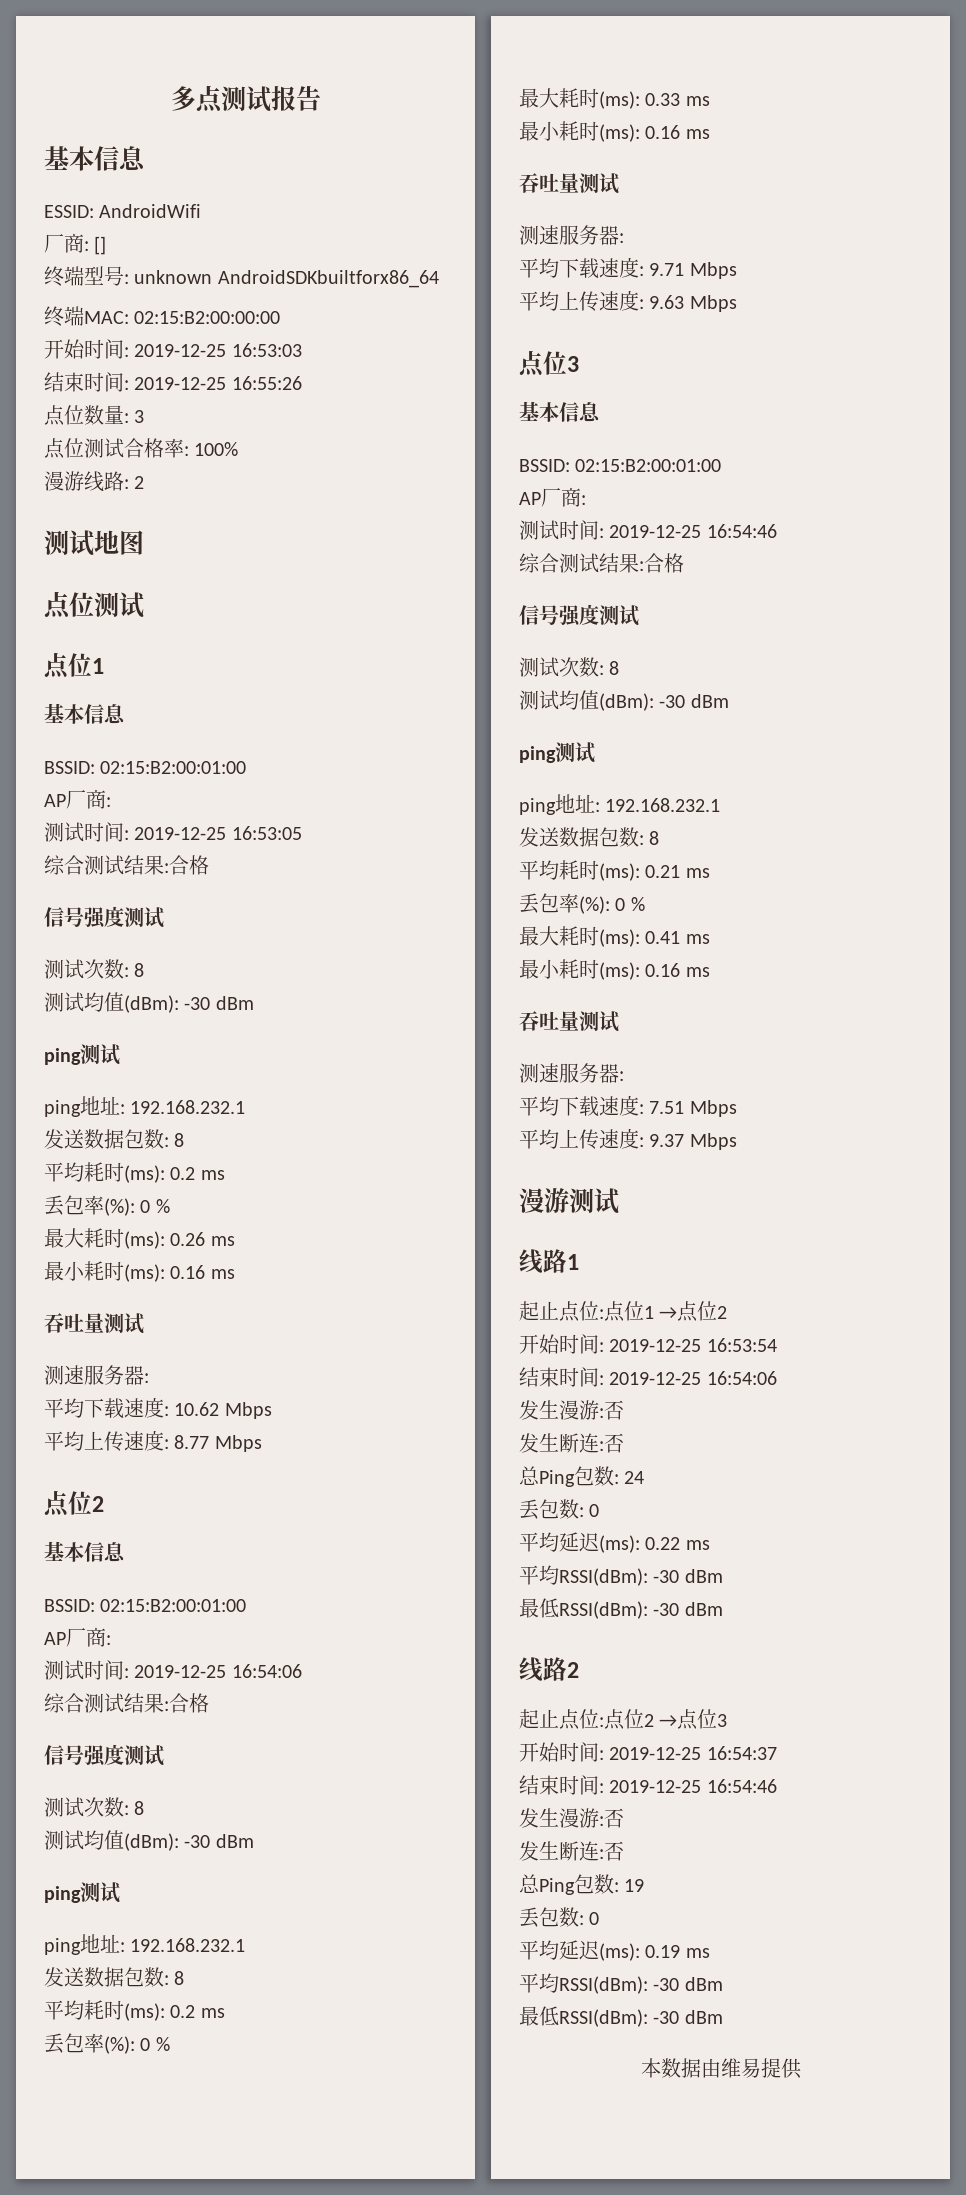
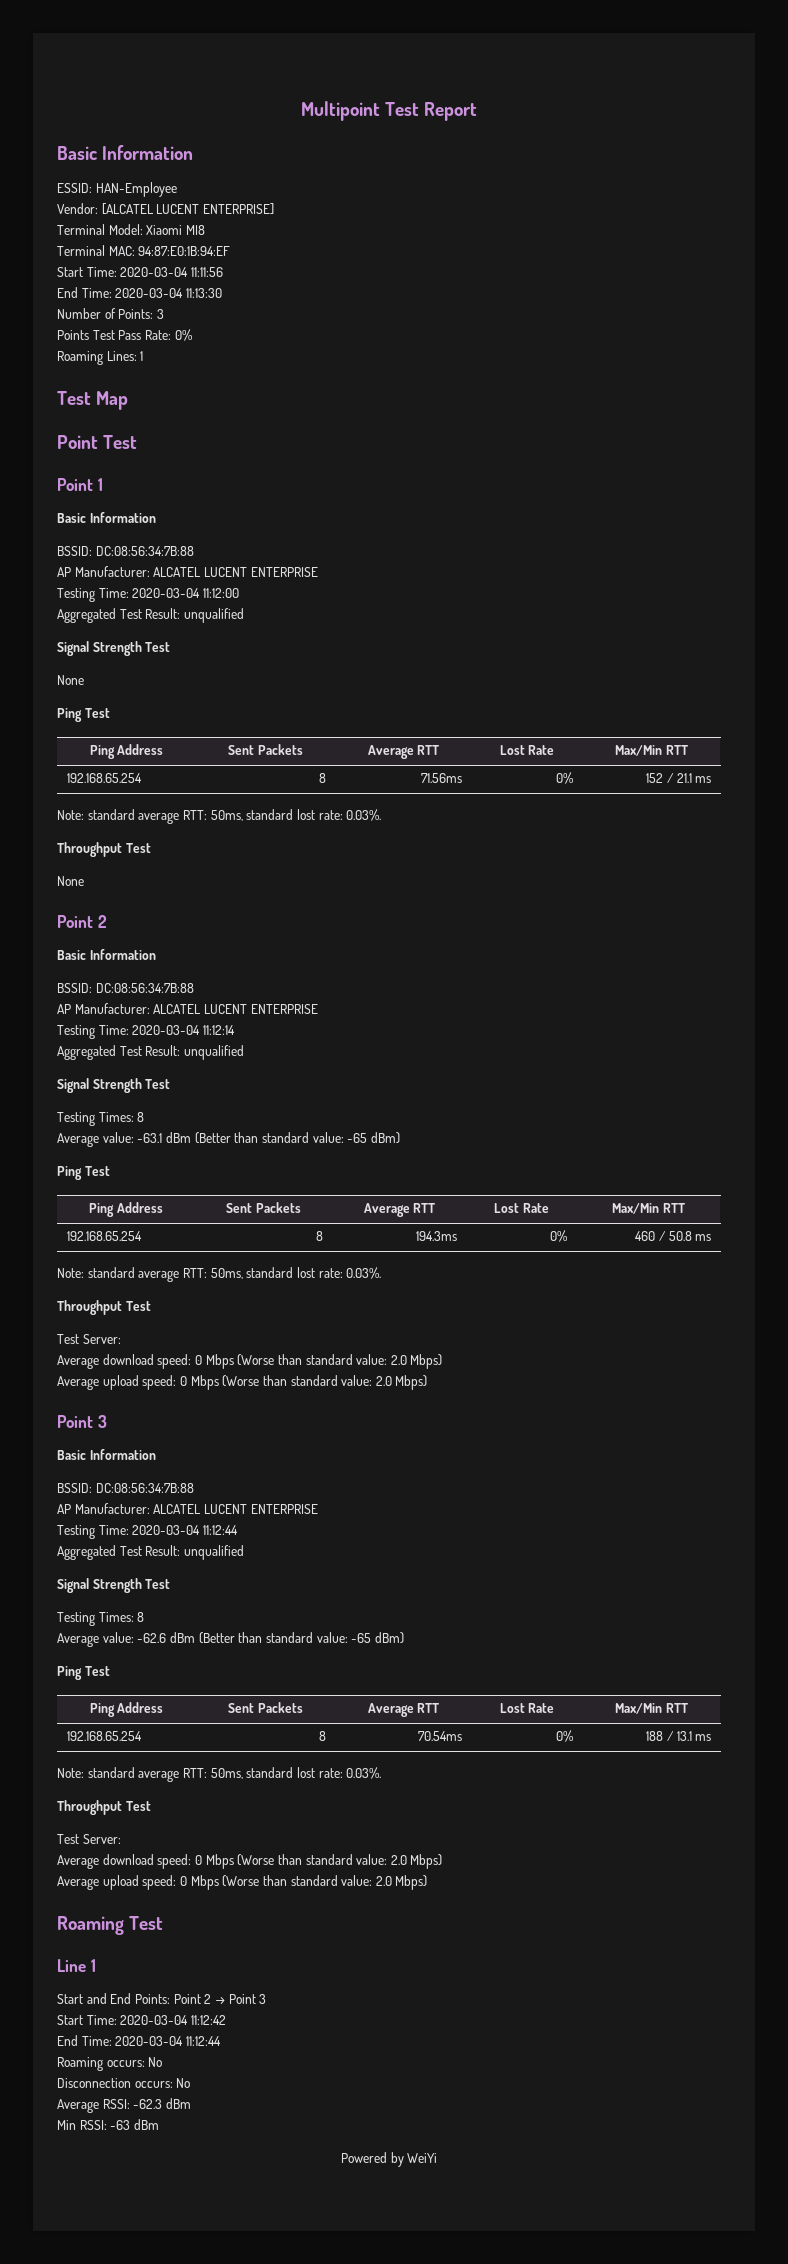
[170,85,321,113] [44,146,146,171] [44,204,202,218] [44,233,107,255] [44,266,439,288] [44,306,281,327] [44,339,302,359] [44,372,302,392] [44,405,145,426] [44,438,239,459] [44,471,145,492] [44,530,144,556] [44,591,144,619] [44,652,104,679] [44,703,126,724] [44,761,247,774] [44,789,111,809] [44,822,302,842] [44,855,209,875] [44,906,164,929] [44,959,145,979] [44,992,254,1013] [44,1044,120,1065] [44,1096,246,1117] [44,1129,185,1149] [44,1162,225,1183] [44,1195,170,1216] [44,1228,235,1249] [44,1261,235,1282] [44,1313,144,1334] [44,1365,149,1385] [44,1397,272,1419] [44,1430,262,1452] [44,1490,104,1517] [44,1541,126,1562] [44,1599,247,1612] [44,1627,111,1647] [44,1660,302,1680] [44,1693,209,1713] [44,1744,164,1767] [44,1797,145,1817] [44,1830,254,1851] [44,1882,120,1903] [44,1934,246,1955] [44,1967,185,1987] [44,2000,225,2021] [44,2033,170,2054] [519,88,710,109] [519,121,710,142] [519,173,619,194] [519,225,624,245] [519,257,737,279] [519,290,737,312] [519,350,579,377] [519,401,601,422] [519,459,722,472] [519,487,586,507] [519,520,777,540] [519,553,684,573] [519,604,639,627] [519,657,620,677] [519,690,729,711] [519,742,595,763] [519,794,721,815] [519,827,660,847] [519,860,710,881] [519,893,645,914] [519,926,710,947] [519,959,710,980] [519,1011,619,1032] [519,1063,624,1083] [519,1095,737,1117] [519,1128,737,1150] [519,1188,619,1214] [519,1249,579,1274] [519,1301,728,1322] [519,1334,777,1354] [519,1367,777,1387] [519,1400,624,1420] [519,1433,624,1453] [519,1466,645,1487] [519,1499,600,1520] [519,1532,710,1553] [519,1565,723,1586] [519,1598,723,1619] [519,1657,579,1682] [519,1709,728,1730] [519,1742,777,1762] [519,1775,777,1795] [519,1808,624,1828] [519,1841,624,1861] [519,1874,645,1895] [519,1907,600,1928] [519,1940,710,1961] [519,1973,723,1994] [519,2006,723,2027] [640,2058,802,2079] 多点测试报告 // 基本信息 // ESSID: AndroidWifi // 厂商: [] // 终端型号: unknown AndroidSDKbuiltforx86_64 // 终端MAC: 02:15:B2:00:00:00 // 开始时间: 2019-12-25 16:53:03 // 结束时间: 2019-12-25 16:55:26 // 点位数量: 3 // 点位测试合格率: 100% // 漫游线路: 2 // 测试地图 // 点位测试 // 点位1 // 基本信息 // BSSID: 02:15:B2:00:01:00 // AP厂商: // 测试时间: 2019-12-25 16:53:05 // 综合测试结果:合格 // 信号强度测试 // 测试次数: 8 // 测试均值(dBm): -30 dBm // ping测试 // ping地址: 192.168.232.1 // 发送数据包数: 8 // 平均耗时(ms): 0.2 ms // 丢包率(%): 0 % // 最大耗时(ms): 0.26 ms // 最小耗时(ms): 0.16 ms // 吞吐量测试 // 测速服务器: // 平均下载速度: 10.62 Mbps // 平均上传速度: 8.77 Mbps // 点位2 // 基本信息 // BSSID: 02:15:B2:00:01:00 // AP厂商: // 测试时间: 2019-12-25 16:54:06 // 综合测试结果:合格 // 信号强度测试 // 测试次数: 8 // 测试均值(dBm): -30 dBm // ping测试 // ping地址: 192.168.232.1 // 发送数据包数: 8 // 平均耗时(ms): 0.2 ms // 丢包率(%): 0 % // 最大耗时(ms): 0.33 ms // 最小耗时(ms): 0.16 ms // 吞吐量测试 // 测速服务器: // 平均下载速度: 9.71 Mbps // 平均上传速度: 9.63 Mbps // 点位3 // 基本信息 // BSSID: 02:15:B2:00:01:00 // AP厂商: // 测试时间: 2019-12-25 16:54:46 // 综合测试结果:合格 // 信号强度测试 // 测试次数: 8 // 测试均值(dBm): -30 dBm // ping测试 // ping地址: 192.168.232.1 // 发送数据包数: 8 // 平均耗时(ms): 0.21 ms // 丢包率(%): 0 % // 最大耗时(ms): 0.41 ms // 最小耗时(ms): 0.16 ms // 吞吐量测试 // 测速服务器: // 平均下载速度: 7.51 Mbps // 平均上传速度: 9.37 Mbps // 漫游测试 // 线路1 // 起止点位:点位1 →点位2 // 开始时间: 2019-12-25 16:53:54 // 结束时间: 2019-12-25 16:54:06 // 发生漫游:否 // 发生断连:否 // 总Ping包数: 24 // 丢包数: 0 // 平均延迟(ms): 0.22 ms // 平均RSSI(dBm): -30 dBm // 最低RSSI(dBm): -30 dBm // 线路2 // 起止点位:点位2 →点位3 // 开始时间: 2019-12-25 16:54:37 // 结束时间: 2019-12-25 16:54:46 // 发生漫游:否 // 发生断连:否 // 总Ping包数: 19 // 丢包数: 0 // 平均延迟(ms): 0.19 ms // 平均RSSI(dBm): -30 dBm // 最低RSSI(dBm): -30 dBm // 本数据由维易提供 -> [300,101,478,121] [57,145,194,160] [57,182,177,197] [57,203,274,215] [57,224,205,235] [57,245,231,256] [57,267,223,277] [57,287,222,298] [57,308,164,319] [57,329,192,341] [57,351,144,365] [57,391,129,410] [57,435,138,449] [57,478,103,491] [57,512,156,523] [57,546,194,556] [57,566,318,577] [57,588,239,602] [57,608,244,623] [57,641,171,656] [57,675,84,685] [57,708,110,722] [89,744,164,759] [228,744,303,755] [367,745,440,759] [499,745,555,755] [615,745,688,756] [66,773,142,783] [319,773,327,783] [421,773,463,783] [556,772,574,784] [646,773,712,783] [57,809,382,824] [57,842,151,857] [57,876,84,886] [57,915,107,928] [57,949,156,960] [57,983,194,993] [57,1003,318,1014] [57,1025,235,1039] [57,1045,244,1060] [57,1078,171,1093] [57,1112,145,1126] [57,1132,400,1147] [57,1166,110,1180] [89,1202,163,1217] [226,1202,301,1213] [363,1203,436,1217] [494,1203,549,1213] [612,1203,685,1214] [66,1231,142,1241] [316,1231,324,1241] [416,1231,458,1241] [550,1230,568,1242] [635,1231,712,1241] [57,1267,382,1282] [57,1300,151,1315] [57,1334,121,1344] [57,1354,443,1369] [57,1375,428,1390] [57,1415,107,1428] [57,1449,156,1460] [57,1483,194,1493] [57,1503,318,1514] [57,1525,238,1539] [57,1545,244,1560] [57,1578,171,1593] [57,1612,145,1626] [57,1632,404,1647] [57,1666,110,1680] [89,1702,164,1717] [228,1702,303,1713] [367,1703,440,1717] [499,1703,555,1713] [615,1703,688,1714] [66,1731,142,1741] [319,1731,327,1741] [418,1731,463,1741] [556,1730,574,1742] [646,1731,712,1741] [57,1767,382,1782] [57,1800,151,1815] [57,1834,121,1844] [57,1854,443,1869] [57,1875,428,1890] [57,1916,164,1935] [57,1959,96,1972] [57,1993,267,2004] [57,2015,226,2025] [57,2035,221,2046] [57,2057,163,2071] [57,2078,191,2088] [57,2098,191,2113] [57,2119,159,2130] [340,2152,438,2167] Multipoint Test Report // Basic Information // ESSID: HAN-Employee // Vendor: [ALCATEL LUCENT ENTERPRISE] // Terminal Model: Xiaomi MI8 // Terminal MAC: 94:87:E0:1B:94:EF // Start Time: 2020-03-04 11:11:56 // End Time: 2020-03-04 11:13:30 // Number of Points: 3 // Points Test Pass Rate: 0% // Roaming Lines: 1 // Test Map // Point Test // Point 1 // Basic Information // BSSID: DC:08:56:34:7B:88 // AP Manufacturer: ALCATEL LUCENT ENTERPRISE // Testing Time: 2020-03-04 11:12:00 // Aggregated Test Result: unqualified // Signal Strength Test // None // Ping Test // Ping Address | Sent Packets | Average RTT | Lost Rate | Max/Min RTT // 192.168.65.254 | 8 | 71.56ms | 0% | 152 / 21.1 ms // Note: standard average RTT: 50ms, standard lost rate: 0.03%. // Throughput Test // None // Point 2 // Basic Information // BSSID: DC:08:56:34:7B:88 // AP Manufacturer: ALCATEL LUCENT ENTERPRISE // Testing Time: 2020-03-04 11:12:14 // Aggregated Test Result: unqualified // Signal Strength Test // Testing Times: 8 // Average value: -63.1 dBm (Better than standard value: -65 dBm) // Ping Test // Ping Address | Sent Packets | Average RTT | Lost Rate | Max/Min RTT // 192.168.65.254 | 8 | 194.3ms | 0% | 460 / 50.8 ms // Note: standard average RTT: 50ms, standard lost rate: 0.03%. // Throughput Test // Test Server: // Average download speed: 0 Mbps (Worse than standard value: 2.0 Mbps) // Average upload speed: 0 Mbps (Worse than standard value: 2.0 Mbps) // Point 3 // Basic Information // BSSID: DC:08:56:34:7B:88 // AP Manufacturer: ALCATEL LUCENT ENTERPRISE // Testing Time: 2020-03-04 11:12:44 // Aggregated Test Result: unqualified // Signal Strength Test // Testing Times: 8 // Average value: -62.6 dBm (Better than standard value: -65 dBm) // Ping Test // Ping Address | Sent Packets | Average RTT | Lost Rate | Max/Min RTT // 192.168.65.254 | 8 | 70.54ms | 0% | 188 / 13.1 ms // Note: standard average RTT: 50ms, standard lost rate: 0.03%. // Throughput Test // Test Server: // Average download speed: 0 Mbps (Worse than standard value: 2.0 Mbps) // Average upload speed: 0 Mbps (Worse than standard value: 2.0 Mbps) // Roaming Test // Line 1 // Start and End Points: Point 2 → Point 3 // Start Time: 2020-03-04 11:12:42 // End Time: 2020-03-04 11:12:44 // Roaming occurs: No // Disconnection occurs: No // Average RSSI: -62.3 dBm // Min RSSI: -63 dBm // Powered by WeiYi

